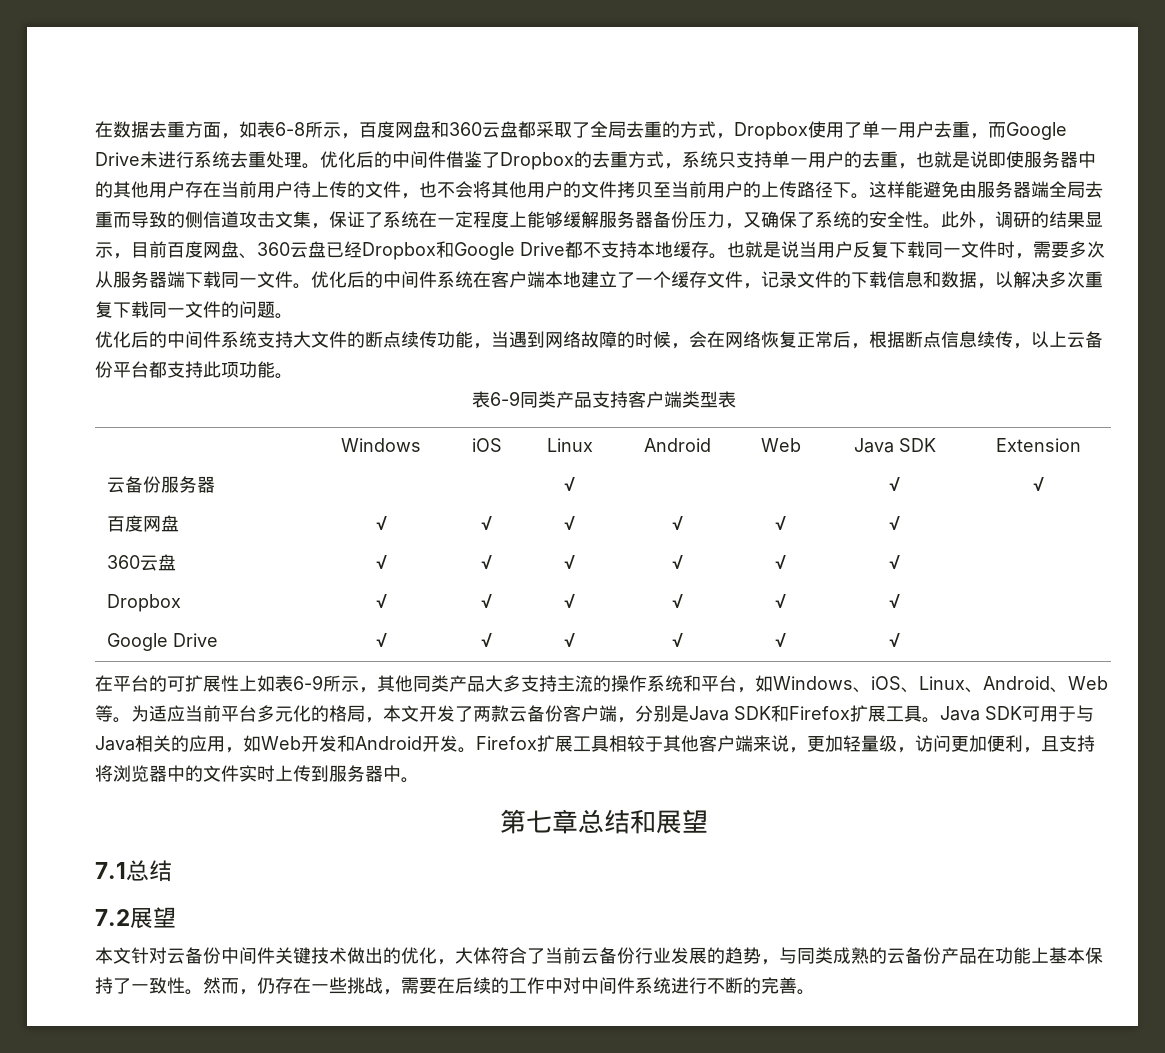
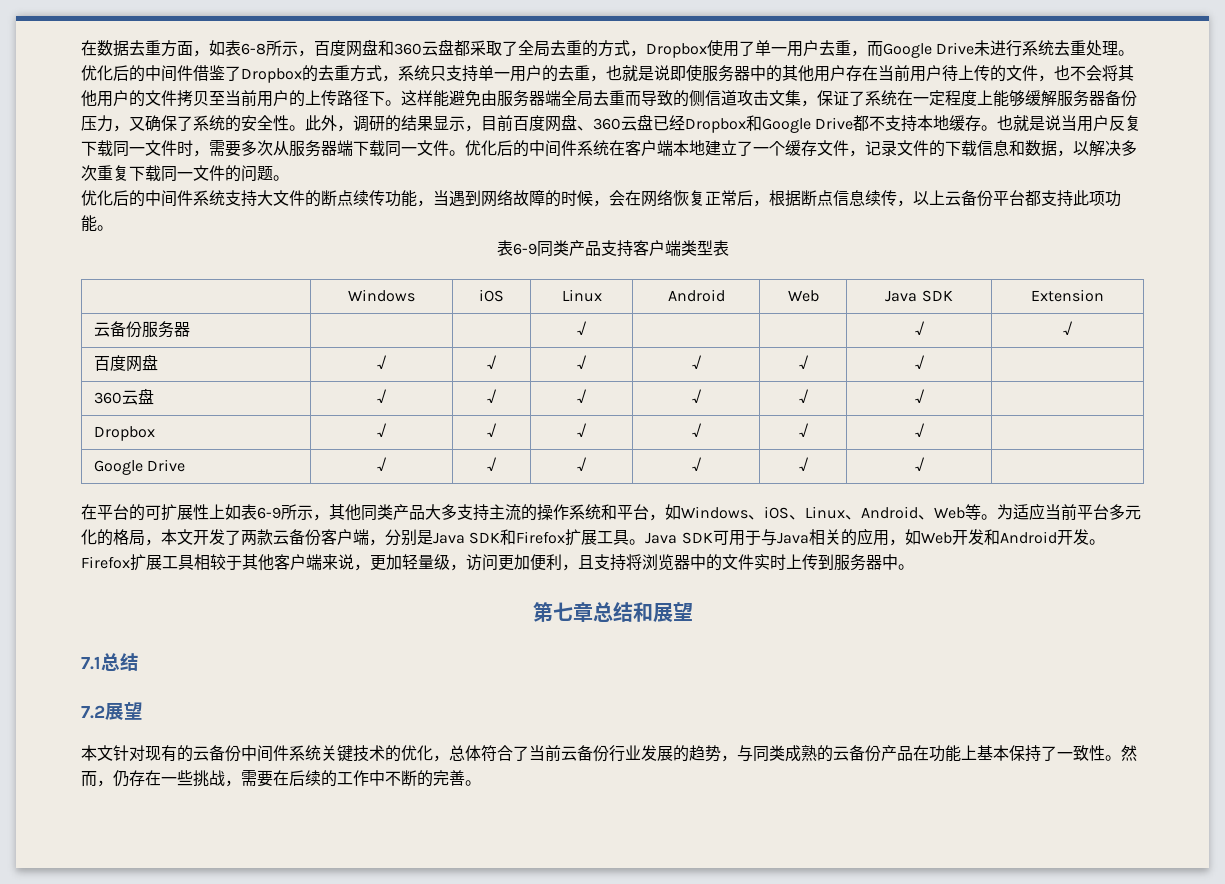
(167, 955) none -> [145,745,193,762] 现有的
(275, 955) none -> [289,745,321,761] 系统
[347,947,383,964] 做出 -> (385, 753) none
[455,947,473,964] 大 -> [449,745,465,761] 总
[563,977,707,994] 对中间件系统进行 -> (385, 778) none

